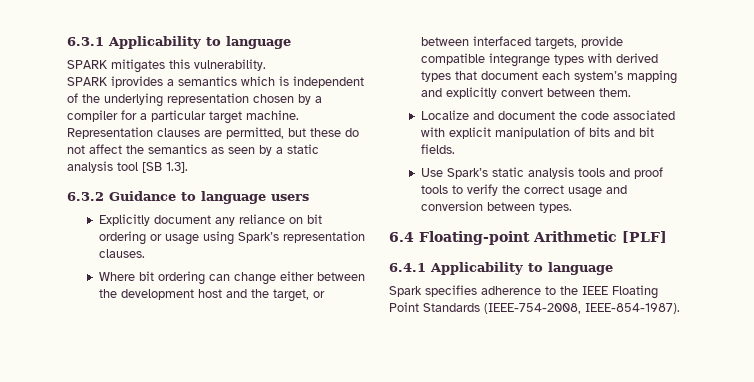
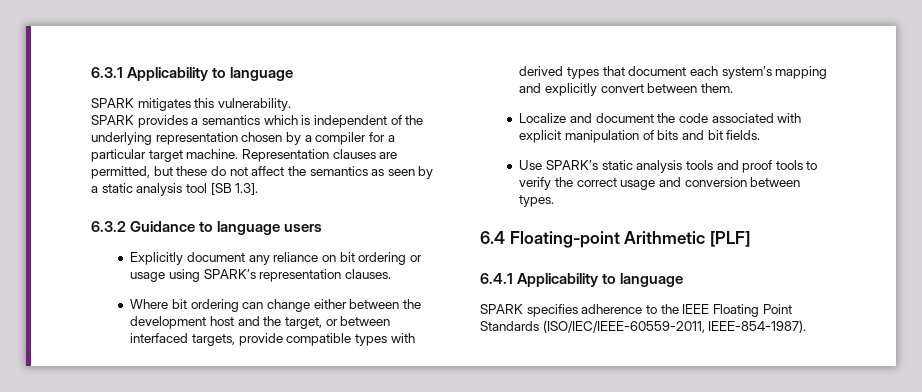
[111,76,163,88] iprovides -> [137,115,188,128] provides
[237,232,279,243] Spark’s -> [203,269,256,279] SPARK’s
[488,53,550,67] integrange -> (352, 339) none
[446,168,488,179] Spark’s -> [545,160,598,170] SPARK’s
[389,286,422,297] Spark -> [480,304,523,314] SPARK
[484,303,581,314] (IEEE-754-2008, -> [542,320,705,333] (ISO/IEC/IEEE-60559-2011,

